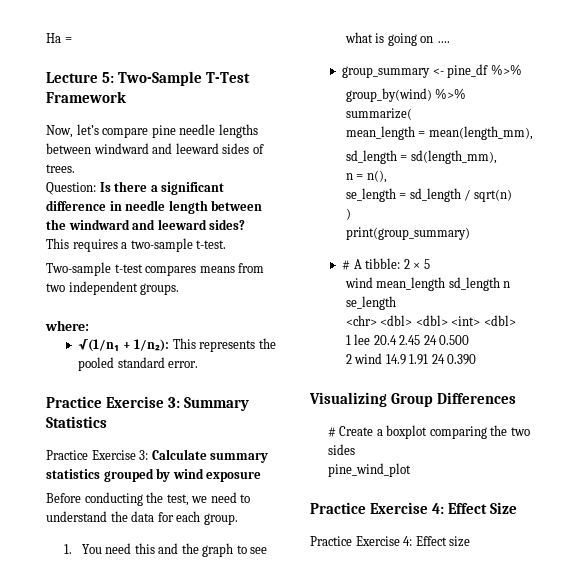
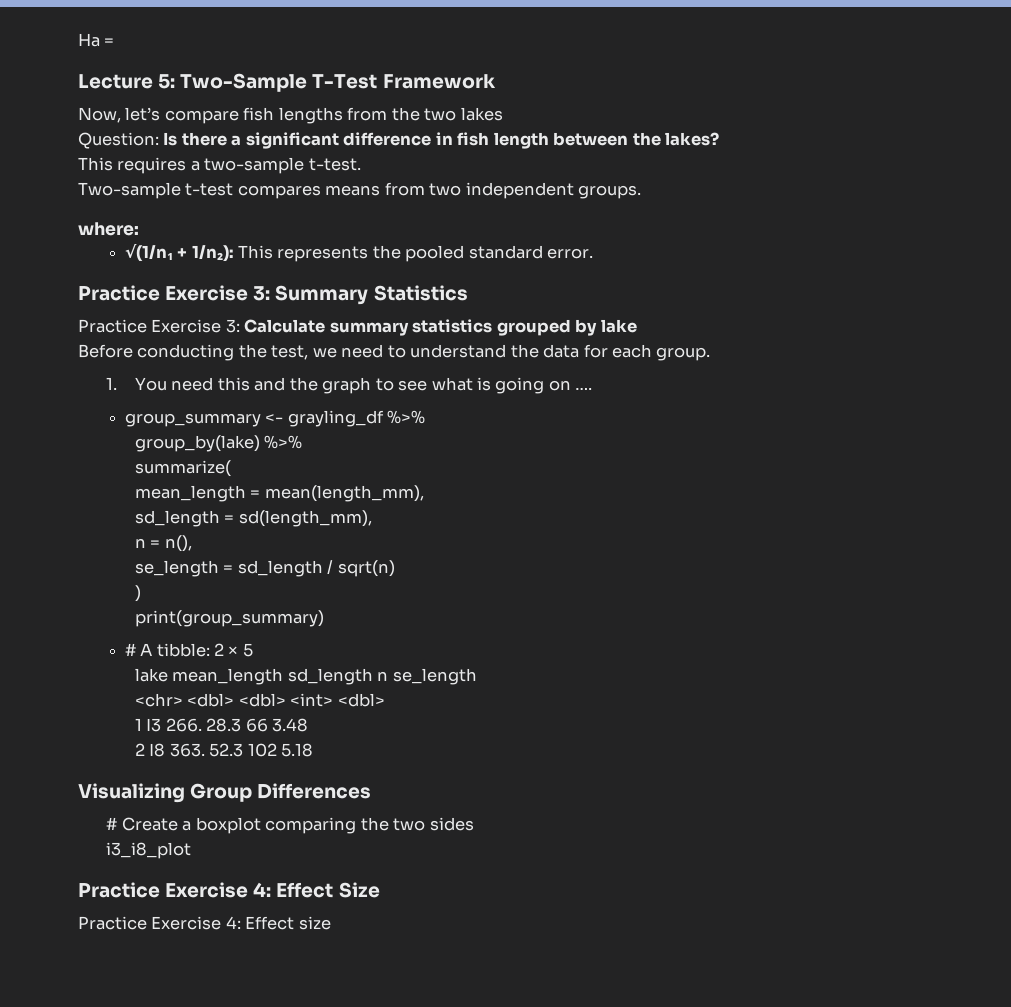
[151,124,258,138] [46,143,264,154] [46,164,75,173] pine needle lengths between windward and leeward sides of trees. -> [243,107,503,124] fish lengths from the two lakes
[125,200,166,211] needle -> [457,132,490,146] fish
[68,219,246,230] windward and leeward sides? -> [665,132,720,146] lakes?
[172,468,262,482] wind exposure -> [600,319,637,333] lake
[447,64,522,78] [345,88,432,102] pine_df %>% // group_by(wind) -> [287,410,425,427] [134,435,260,452] grayling_df %>% // group_by(lake)
[344,277,373,288] wind -> [134,668,168,682] lake
[354,334,470,345] [345,353,477,365] lee 20.4 2.45 24 0.500 // 2 wind 14.9 1.91 24 0.390 -> [146,718,309,732] [134,743,314,757] I3 266. 28.3 66 3.48 // 2 I8 363. 52.3 102 5.18
[327,463,411,477] pine_wind_plot -> [106,842,192,859] i3_i8_plot

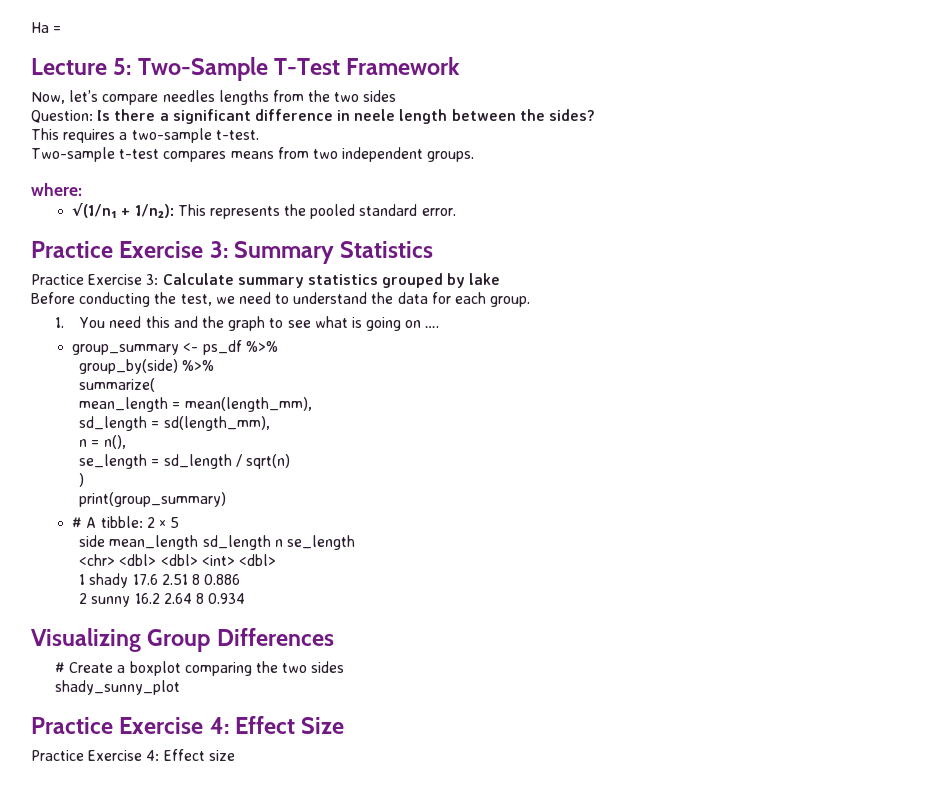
[243,107,275,121] fish -> [162,90,215,102] needles
[460,107,503,121] lakes -> [363,90,397,102] sides
[457,132,490,146] fish -> [354,109,396,121] neele
[665,132,720,146] lakes? -> [549,109,596,121] sides?
[287,410,425,427] [134,435,260,452] grayling_df %>% // group_by(lake) -> [202,340,278,355] [79,359,179,374] ps_df %>% // group_by(side)
[134,668,168,682] lake -> [79,535,106,547] side
[146,718,309,732] [134,743,314,757] I3 266. 28.3 66 3.48 // 2 I8 363. 52.3 102 5.18 -> [89,573,241,588] [79,593,246,607] shady 17.6 2.51 8 0.886 // 2 sunny 16.2 2.64 8 0.934
[106,842,192,859] i3_i8_plot -> [55,680,181,695] shady_sunny_plot

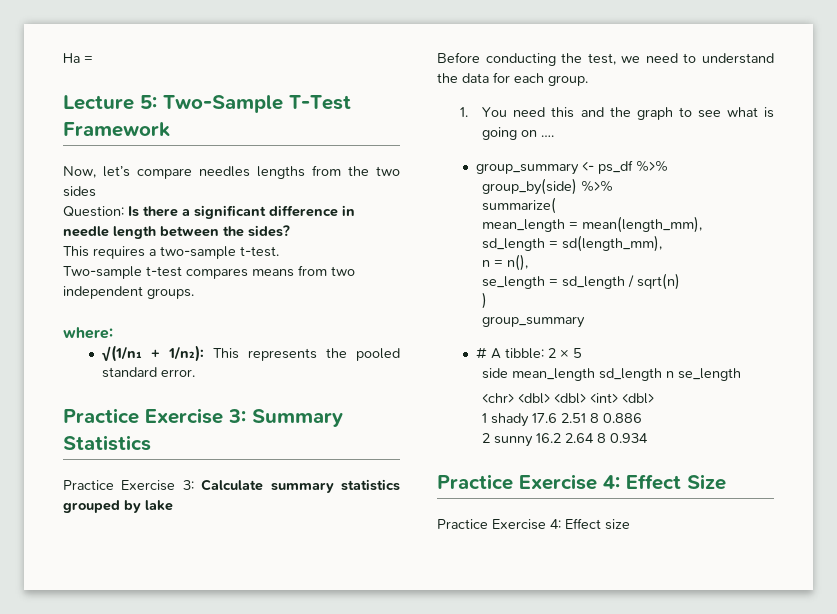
[354,109,396,121] neele -> [63,226,109,237] needle
[79,492,227,507] print(group_summary) -> [482,316,586,328] group_summary
[31,628,334,652] [55,661,345,676] [55,680,181,695] // Visualizing Group Differences // # Create a boxplot comparing the two sides // shady_sunny_plot -> (649, 438) none

